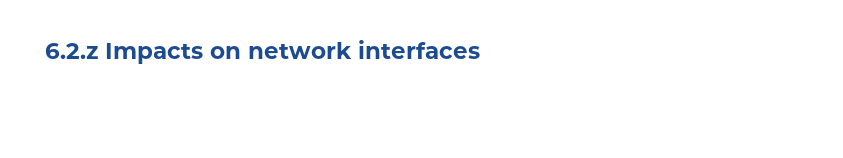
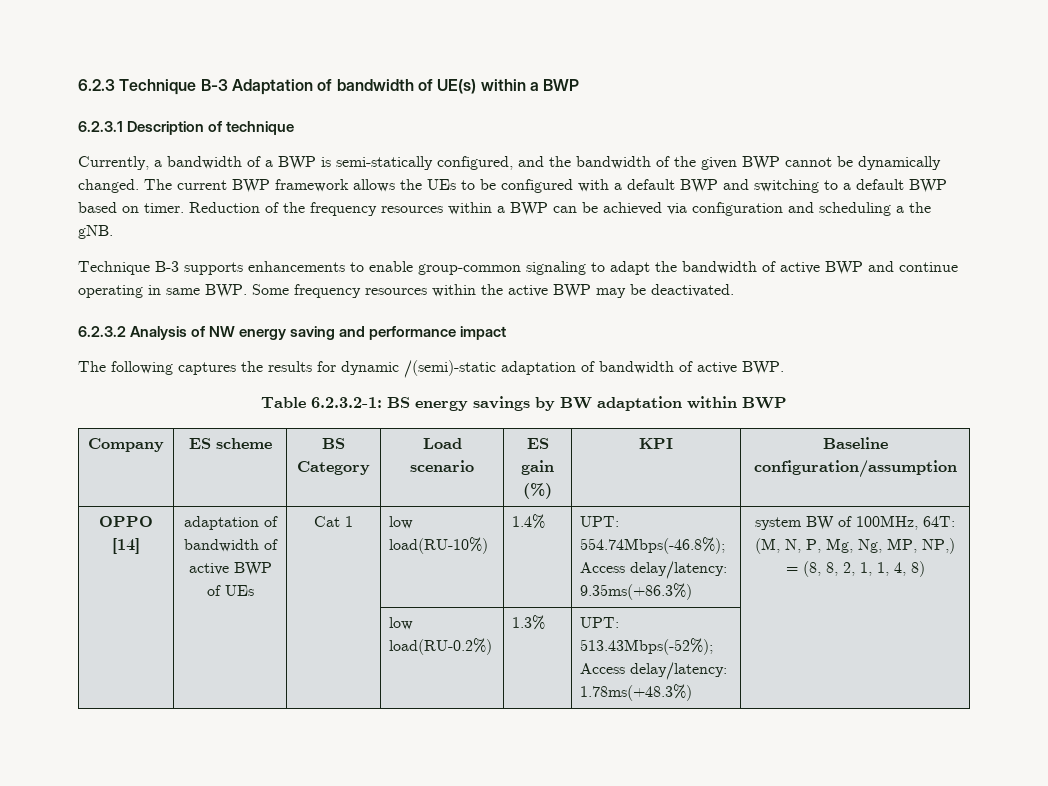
[45,40,480,64] 6.2.z Impacts on network interfaces -> [78,79,580,95] [78,121,295,135] [78,156,941,170] [78,179,947,193] [78,202,931,216] [78,225,113,239] [78,261,958,275] [78,284,734,298] [78,326,507,340] [78,360,784,378] [261,396,787,411] [88,438,164,452] [188,438,272,449] [322,438,345,449] [297,461,370,475] [422,438,462,449] [410,460,474,472] [526,438,549,449] [521,460,554,475] [523,483,552,499] [639,438,673,449] [822,437,888,449] [753,460,957,478] [99,516,153,527] [112,538,140,554] [183,516,278,530] [183,539,278,552] [188,562,272,576] [206,585,254,596] [314,516,353,527] [389,516,414,529] [389,537,489,554] [512,514,546,529] [580,516,620,527] [580,537,726,554] [580,561,728,579] [580,583,693,600] [755,515,955,530] [755,538,955,554] [785,561,925,577] [389,617,414,630] [389,638,493,655] [512,615,546,630] [580,617,620,628] [580,638,714,655] [580,662,728,680] [580,684,693,701] 6.2.3 Technique B-3 Adaptation of bandwidth of UE(s) within a BWP // 6.2.3.1 Description of technique // Currently, a bandwidth of a BWP is semi-statically configured, and the bandwidth of the given BWP cannot be dynamically changed. The current BWP framework allows the UEs to be configured with a default BWP and switching to a default BWP based on timer. Reduction of the frequency resources within a BWP can be achieved via configuration and scheduling a the gNB. // Technique B-3 supports enhancements to enable group-common signaling to adapt the bandwidth of active BWP and continue operating in same BWP. Some frequency resources within the active BWP may be deactivated. // 6.2.3.2 Analysis of NW energy saving and performance impact // The following captures the results for dynamic /(semi)-static adaptation of bandwidth of active BWP. // Table 6.2.3.2-1: BS energy savings by BW adaptation within BWP // Company | ES scheme | BS Category | Load scenario | ES gain (%) | KPI | Baseline configuration/assumption // OPPO [14] | adaptation of bandwidth of active BWP of UEs | Cat 1 | low load(RU-10%) | 1.4% | UPT: 554.74Mbps(-46.8%); Access delay/latency: 9.35ms(+86.3%) | system BW of 100MHz, 64T: (M, N, P, Mg, Ng, MP, NP,) = (8, 8, 2, 1, 1, 4, 8) // | | | low load(RU-0.2%) | 1.3% | UPT: 513.43Mbps(-52%); Access delay/latency: 1.78ms(+48.3%) |

